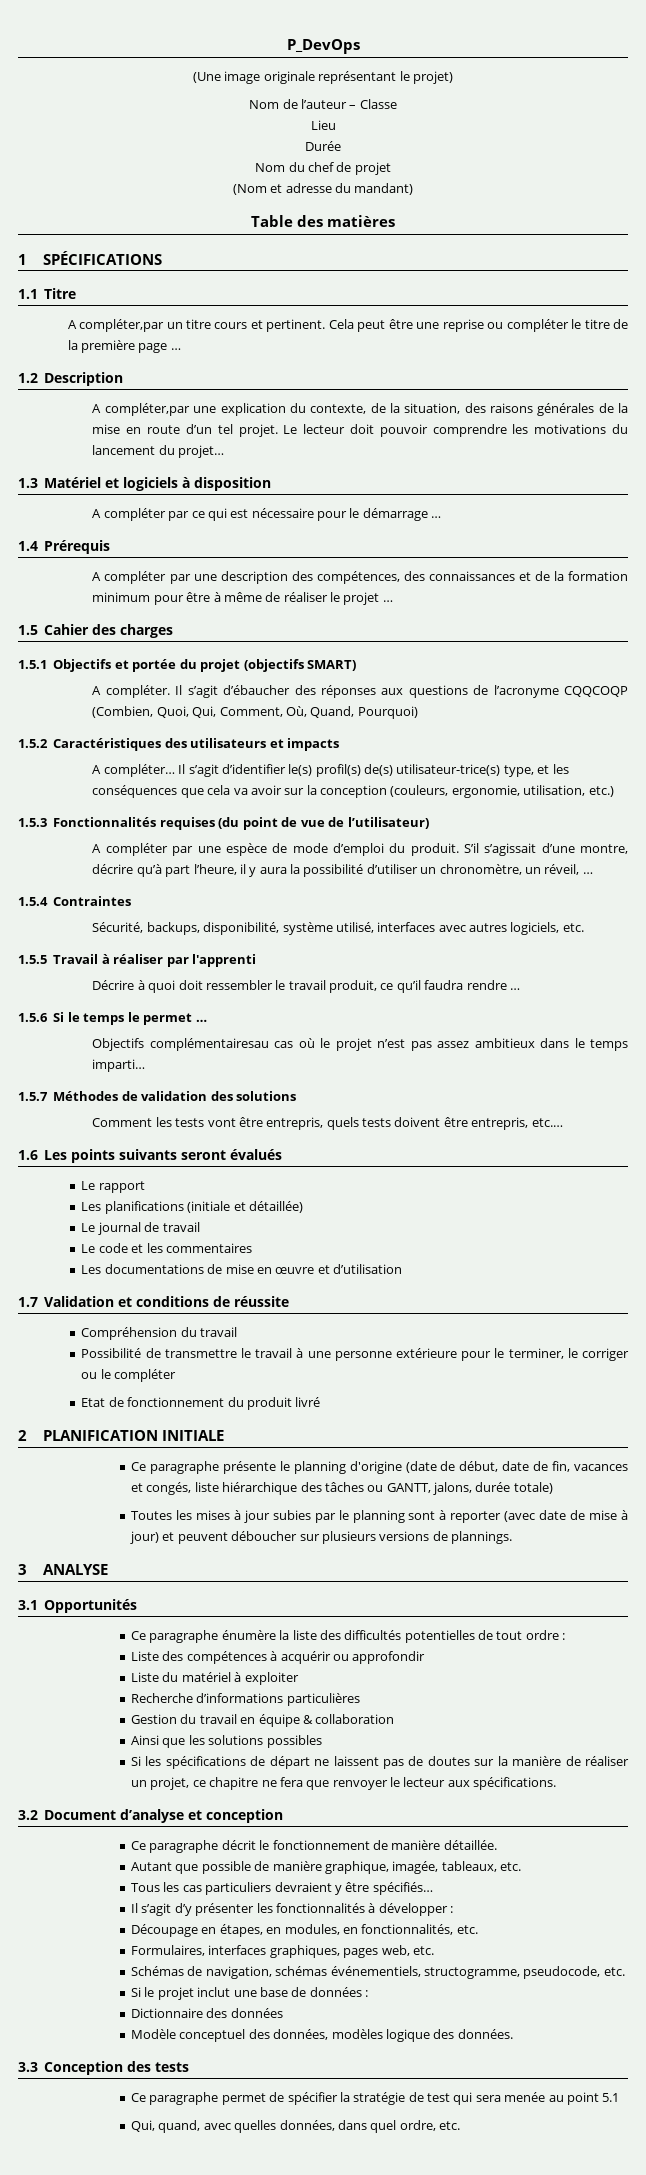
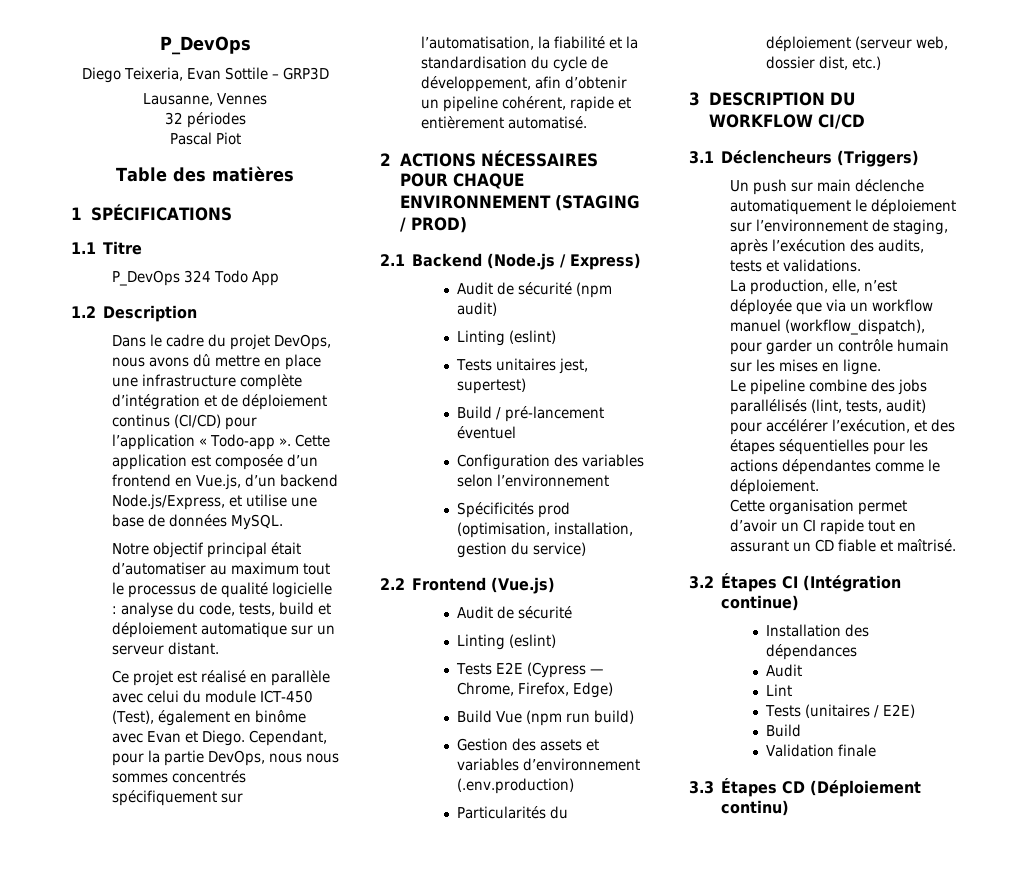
[193,71,453,84] [249,99,397,109] [310,120,336,130] [305,141,341,151] [255,162,391,175] [232,183,414,195] (Une image originale représentant le projet) // Nom de l’auteur – Classe // Lieu // Durée // Nom du chef de projet // (Nom et adresse du mandant) -> [81,67,329,83] [143,93,268,106] [164,112,246,128] [169,132,241,145] Diego Teixeria, Evan Sottile – GRP3D // Lausanne, Vennes // 32 périodes // Pascal Piot
[67,319,628,332] [67,340,181,353] [18,372,124,386] [92,403,628,416] [92,424,628,437] [92,445,225,458] [18,477,272,491] [92,508,442,521] [18,540,111,554] [92,571,628,584] [92,592,393,605] [18,624,174,638] [18,659,357,672] [92,685,628,698] [92,706,418,719] [18,738,340,751] [92,764,569,777] [92,785,614,798] [18,817,429,830] [92,843,628,856] [92,864,593,877] [18,896,132,906] [92,922,584,935] [18,954,257,967] [92,980,520,993] [18,1012,207,1025] [92,1038,629,1051] [92,1059,146,1072] [18,1091,297,1101] [92,1117,563,1130] [18,1149,283,1163] [81,1181,145,1193] [81,1201,303,1214] [81,1222,200,1235] [81,1243,252,1253] [81,1264,403,1274] [18,1296,290,1307] [81,1327,238,1340] [81,1348,629,1361] [81,1369,177,1382] [81,1397,321,1410] [18,1430,224,1441] [131,1461,628,1474] [131,1482,553,1495] [131,1510,628,1523] [130,1531,513,1544] [18,1564,108,1575] [18,1599,138,1613] [131,1630,566,1643] [131,1651,426,1664] [131,1672,299,1685] [131,1693,360,1706] [131,1714,395,1727] [131,1735,322,1748] [131,1756,629,1769] [131,1777,557,1790] [18,1809,284,1823] [131,1840,497,1853] [131,1861,522,1874] [131,1882,433,1895] [131,1903,454,1916] [131,1924,478,1937] [131,1945,434,1958] [131,1966,625,1979] [131,1987,369,2000] [131,2008,283,2018] [131,2029,513,2042] [18,2061,190,2075] [131,2092,620,2105] [131,2120,461,2133] A compléter,par un titre cours et pertinent. Cela peut être une reprise ou compléter le titre de la première page … // 1.2 Description // A compléter,par une explication du contexte, de la situation, des raisons générales de la mise en route d’un tel projet. Le lecteur doit pouvoir comprendre les motivations du lancement du projet… // 1.3 Matériel et logiciels à disposition // A compléter par ce qui est nécessaire pour le démarrage … // 1.4 Prérequis // A compléter par une description des compétences, des connaissances et de la formation minimum pour être à même de réaliser le projet … // 1.5 Cahier des charges // 1.5.1 Objectifs et portée du projet (objectifs SMART) // A compléter. Il s’agit d’ébaucher des réponses aux questions de l’acronyme CQQCOQP (Combien, Quoi, Qui, Comment, Où, Quand, Pourquoi) // 1.5.2 Caractéristiques des utilisateurs et impacts // A compléter… Il s’agit d’identifier le(s) profil(s) de(s) utilisateur-trice(s) type, et les conséquences que cela va avoir sur la conception (couleurs, ergonomie, utilisation, etc.) // 1.5.3 Fonctionnalités requises (du point de vue de l’utilisateur) // A compléter par une espèce de mode d’emploi du produit. S’il s’agissait d’une montre, décrire qu’à part l’heure, il y aura la possibilité d’utiliser un chronomètre, un réveil, … // 1.5.4 Contraintes // Sécurité, backups, disponibilité, système utilisé, interfaces avec autres logiciels, etc. // 1.5.5 Travail à réaliser par l'apprenti // Décrire à quoi doit ressembler le travail produit, ce qu’il faudra rendre … // 1.5.6 Si le temps le permet … // Objectifs complémentairesau cas où le projet n’est pas assez ambitieux dans le temps imparti… // 1.5.7 Méthodes de validation des solutions // Comment les tests vont être entrepris, quels tests doivent être entrepris, etc.… // 1.6 Les points suivants seront évalués // Le rapport // Les planifications (initiale et détaillée) // Le journal de travail // Le code et les commentaires // Les documentations de mise en œuvre et d’utilisation // 1.7 Validation et conditions de réussite // Compréhension du travail // Possibilité de transmettre le travail à une personne extérieure pour le terminer, le corriger ou le compléter // Etat de fonctionnement du produit livré // 2 PLANIFICATION INITIALE // Ce paragraphe présente le planning d'origine (date de début, date de fin, vacances et congés, liste hiérarchique des tâches ou GANTT, jalons, durée totale) // Toutes les mises à jour subies par le planning sont à reporter (avec date de mise à jour) et peuvent déboucher sur plusieurs versions de plannings. // 3 ANALYSE // 3.1 Opportunités // Ce paragraphe énumère la liste des difficultés potentielles de tout ordre : // Liste des compétences à acquérir ou approfondir // Liste du matériel à exploiter // Recherche d’informations particulières // Gestion du travail en équipe & collaboration // Ainsi que les solutions possibles // Si les spécifications de départ ne laissent pas de doutes sur la manière de réaliser un projet, ce chapitre ne fera que renvoyer le lecteur aux spécifications. // 3.2 Document d’analyse et conception // Ce paragraphe décrit le fonctionnement de manière détaillée. // Autant que possible de manière graphique, imagée, tableaux, etc. // Tous les cas particuliers devraient y être spécifiés… // Il s’agit d’y présenter les fonctionnalités à développer : // Découpage en étapes, en modules, en fonctionnalités, etc. // Formulaires, interfaces graphiques, pages web, etc. // Schémas de navigation, schémas événementiels, structogramme, pseudocode, etc. // Si le projet inclut une base de données : // Dictionnaire des données // Modèle conceptuel des données, modèles logique des données. // 3.3 Conception des tests // Ce paragraphe permet de spécifier la stratégie de test qui sera menée au point 5.1 // Qui, quand, avec quelles données, dans quel ordre, etc. -> [111,270,279,286] [71,305,198,322] [111,334,331,350] [111,354,321,370] [111,374,302,390] [111,394,327,410] [111,414,257,430] [111,434,330,450] [111,454,318,470] [111,474,338,490] [111,494,317,510] [111,514,283,530] [111,542,301,558] [111,562,330,575] [111,582,332,598] [111,602,331,618] [111,622,335,638] [111,642,219,655] [111,670,330,686] [111,690,313,703] [111,710,306,726] [111,730,327,746] [111,750,339,766] [111,770,246,783] [111,790,243,806] [420,36,638,50] [420,56,608,72] [420,76,627,92] [420,96,631,112] [420,116,587,129] [380,150,599,167] [400,173,525,189] [400,195,641,211] [400,217,468,233] [380,253,642,270] [456,282,612,298] [456,302,497,316] [456,330,556,346] [455,358,588,374] [456,378,526,394] [456,406,604,422] [456,426,516,439] [456,454,644,470] [456,474,609,487] [456,502,570,518] [456,522,633,538] [456,542,586,558] [380,577,556,594] [456,606,572,619] [456,634,556,650] [455,662,604,678] [456,682,613,698] [456,710,634,726] [456,738,599,751] [456,758,640,771] [456,778,574,794] [456,806,568,819] [765,36,948,52] [765,56,881,70] [689,92,856,106] [709,114,866,129] [689,150,920,167] [729,179,924,195] [729,199,956,215] [729,219,948,235] [729,239,924,255] [729,259,861,272] [729,279,897,295] [729,299,933,315] [729,319,925,335] [729,339,949,355] [729,359,881,375] [729,379,927,395] [729,399,926,415] [729,419,955,435] [729,439,928,455] [729,459,940,475] [729,479,819,495] [729,499,907,515] [729,519,916,535] [729,539,956,552] [689,573,902,592] [721,595,800,611] [765,624,869,637] [765,644,857,660] [765,664,802,677] [765,684,792,696] [764,704,915,718] [765,724,801,737] [765,744,876,757] [689,778,922,797] [721,800,790,816] P_DevOps 324 Todo App // 1.2 Description // Dans le cadre du projet DevOps, nous avons dû mettre en place une infrastructure complète d’intégration et de déploiement continus (CI/CD) pour l’application « Todo-app ». Cette application est composée d’un frontend en Vue.js, d’un backend Node.js/Express, et utilise une base de données MySQL. // Notre objectif principal était d’automatiser au maximum tout le processus de qualité logicielle : analyse du code, tests, build et déploiement automatique sur un serveur distant. // Ce projet est réalisé en parallèle avec celui du module ICT-450 (Test), également en binôme avec Evan et Diego. Cependant, pour la partie DevOps, nous nous sommes concentrés spécifiquement sur l’automatisation, la fiabilité et la standardisation du cycle de développement, afin d’obtenir un pipeline cohérent, rapide et entièrement automatisé. // 2 ACTIONS NÉCESSAIRES POUR CHAQUE ENVIRONNEMENT (STAGING / PROD) // 2.1 Backend (Node.js / Express) // Audit de sécurité (npm audit) // Linting (eslint) // Tests unitaires jest, supertest) // Build / pré-lancement éventuel // Configuration des variables selon l’environnement // Spécificités prod (optimisation, installation, gestion du service) // 2.2 Frontend (Vue.js) // Audit de sécurité // Linting (eslint) // Tests E2E (Cypress — Chrome, Firefox, Edge) // Build Vue (npm run build) // Gestion des assets et variables d’environnement (.env.production) // Particularités du déploiement (serveur web, dossier dist, etc.) // 3 DESCRIPTION DU WORKFLOW CI/CD // 3.1 Déclencheurs (Triggers) // Un push sur main déclenche automatiquement le déploiement sur l’environnement de staging, après l’exécution des audits, tests et validations. // La production, elle, n’est déployée que via un workflow manuel (workflow_dispatch), pour garder un contrôle humain sur les mises en ligne. // Le pipeline combine des jobs parallélisés (lint, tests, audit) pour accélérer l’exécution, et des étapes séquentielles pour les actions dépendantes comme le déploiement. // Cette organisation permet d’avoir un CI rapide tout en assurant un CD fiable et maîtrisé. // 3.2 Étapes CI (Intégration continue) // Installation des dépendances // Audit // Lint // Tests (unitaires / E2E) // Build // Validation finale // 3.3 Étapes CD (Déploiement continu)

